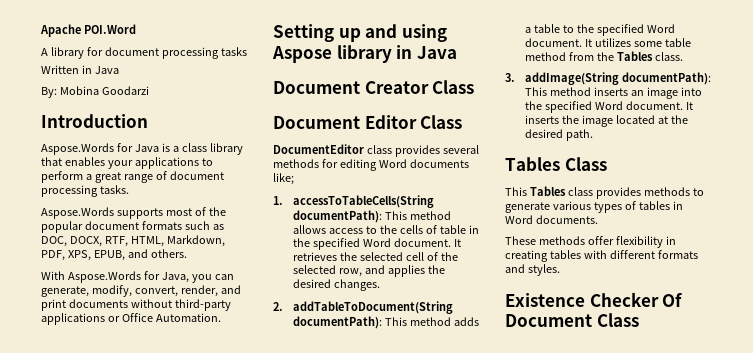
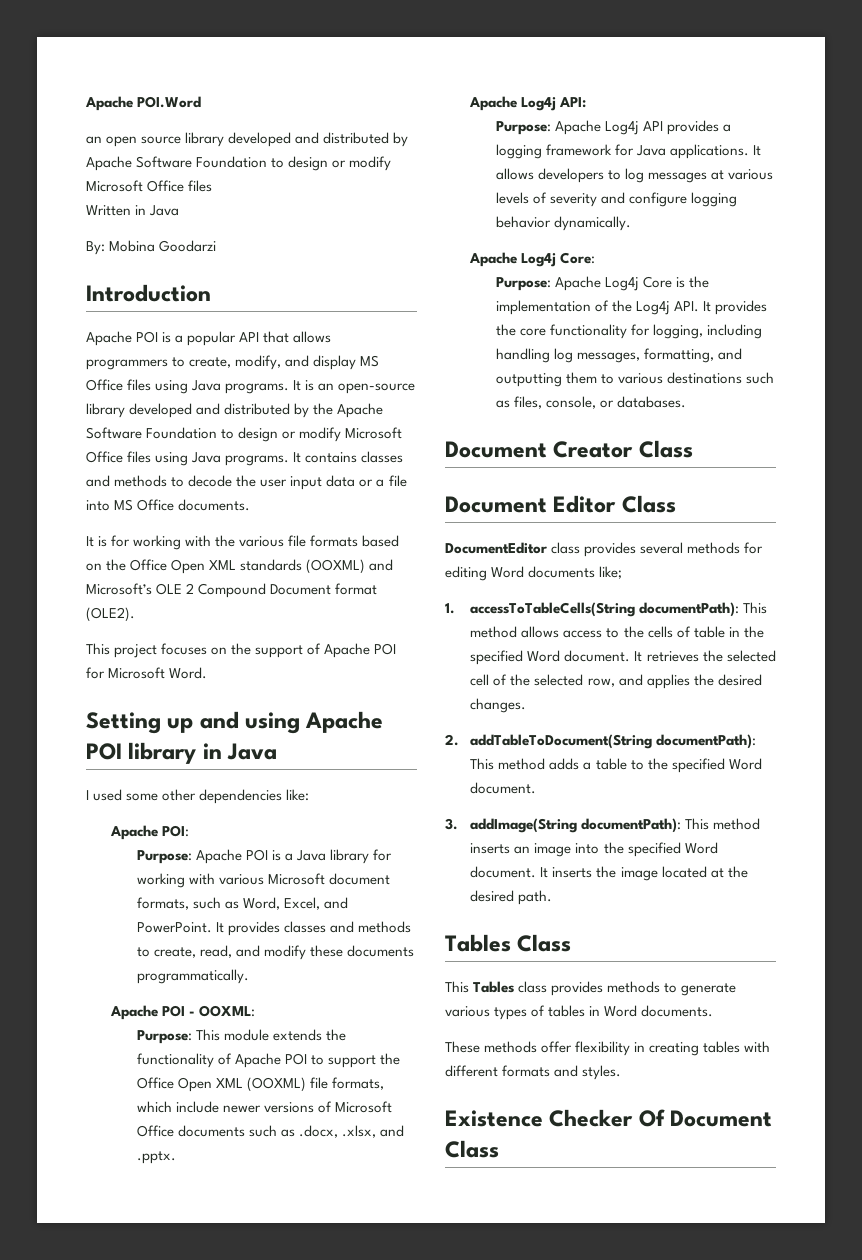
[41,47,247,59] A library for document processing tasks -> [86,132,409,147] [86,156,392,171] [86,180,213,192] an open source library developed and distributed by Apache Software Foundation to design or modify Microsoft Office files
[41,143,243,155] [41,157,213,169] [41,171,224,183] [41,185,129,197] [41,207,226,219] [41,221,224,233] [41,235,225,247] [41,249,187,261] [41,271,234,283] [41,285,241,297] [41,299,231,311] [41,313,221,325] Aspose.Words for Java is a class library that enables your applications to perform a great range of document processing tasks. // Aspose.Words supports most of the popular document formats such as DOC, DOCX, RTF, HTML, Markdown, PDF, XPS, EPUB, and others. // With Aspose.Words for Java, you can generate, modify, convert, render, and print documents without third-party applications or Office Automation. -> [86,331,332,346] [86,355,380,370] [86,379,416,394] [86,403,384,418] [86,427,403,442] [86,451,404,466] [86,475,407,490] [86,499,251,511] [86,535,400,550] [86,559,394,574] [86,583,378,598] [86,607,135,622] [86,643,397,658] [86,667,208,679] Apache POI is a popular API that allows programmers to create, modify, and display MS Office files using Java programs. It is an open-source library developed and distributed by the Apache Software Foundation to design or modify Microsoft Office files using Java programs. It contains classes and methods to decode the user input data or a file into MS Office documents. // It is for working with the various file formats based on the Office Open XML standards (OOXML) and Microsoft’s OLE 2 Compound Document format (OLE2). // This project focuses on the support of Apache POI for Microsoft Word.
[272,46,332,63] Aspose -> [305,711,384,733] [86,743,122,760] Apache POI
(457, 52) none -> [86,789,310,804] [110,825,190,840] [136,849,392,864] [136,873,390,888] [136,897,348,910] [136,921,411,936] [136,945,414,960] [136,969,249,984] [110,1005,256,1020] [136,1029,346,1044] [136,1053,400,1068] [136,1077,384,1092] [136,1101,392,1113] [136,1125,404,1138] [136,1151,176,1164] [469,96,587,111] [495,120,731,135] [495,144,761,159] [495,168,773,183] [495,192,737,207] [495,216,631,231] [469,252,596,267] [495,276,709,291] [495,300,767,315] [495,324,762,339] [495,348,742,363] [495,372,774,387] [495,396,686,409] // I used some other dependencies like: // Apache POI: // Purpose: Apache POI is a Java library for working with various Microsoft document formats, such as Word, Excel, and PowerPoint. It provides classes and methods to create, read, and modify these documents programmatically. // Apache POI - OOXML: // Purpose: This module extends the functionality of Apache POI to support the Office Open XML (OOXML) file formats, which include newer versions of Microsoft Office documents such as .docx, .xlsx, and .pptx. // Apache Log4j API: // Purpose: Apache Log4j API provides a logging framework for Java applications. It allows developers to log messages at various levels of severity and configure logging behavior dynamically. // Apache Log4j Core: // Purpose: Apache Log4j Core is the implementation of the Log4j API. It provides the core functionality for logging, including handling log messages, formatting, and outputting them to various destinations such as files, console, or databases.
[585,38,692,47] [525,51,684,61] It utilizes some table method from the Tables class. -> (537, 788) none

